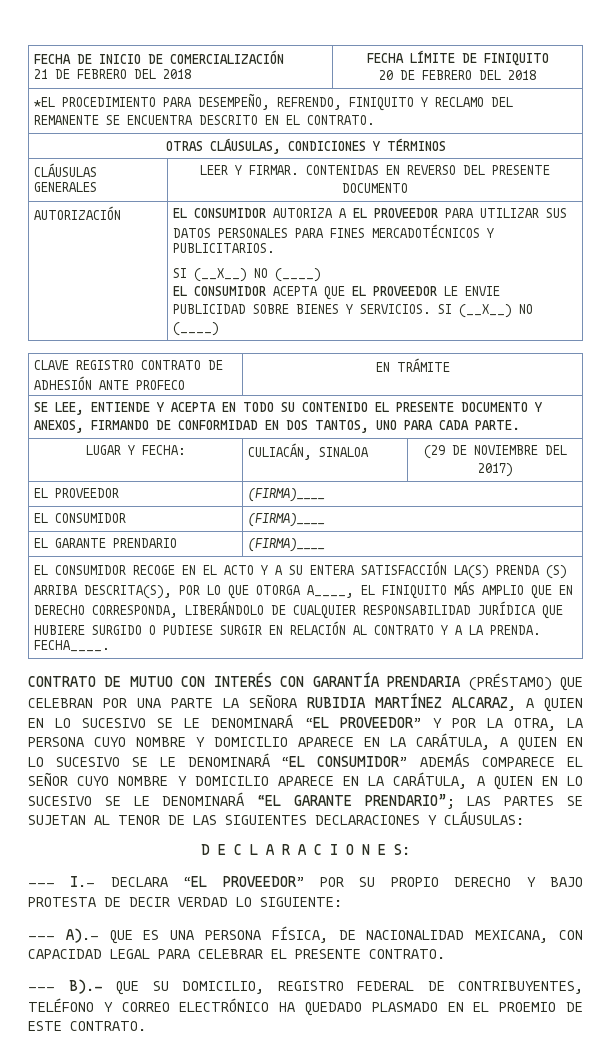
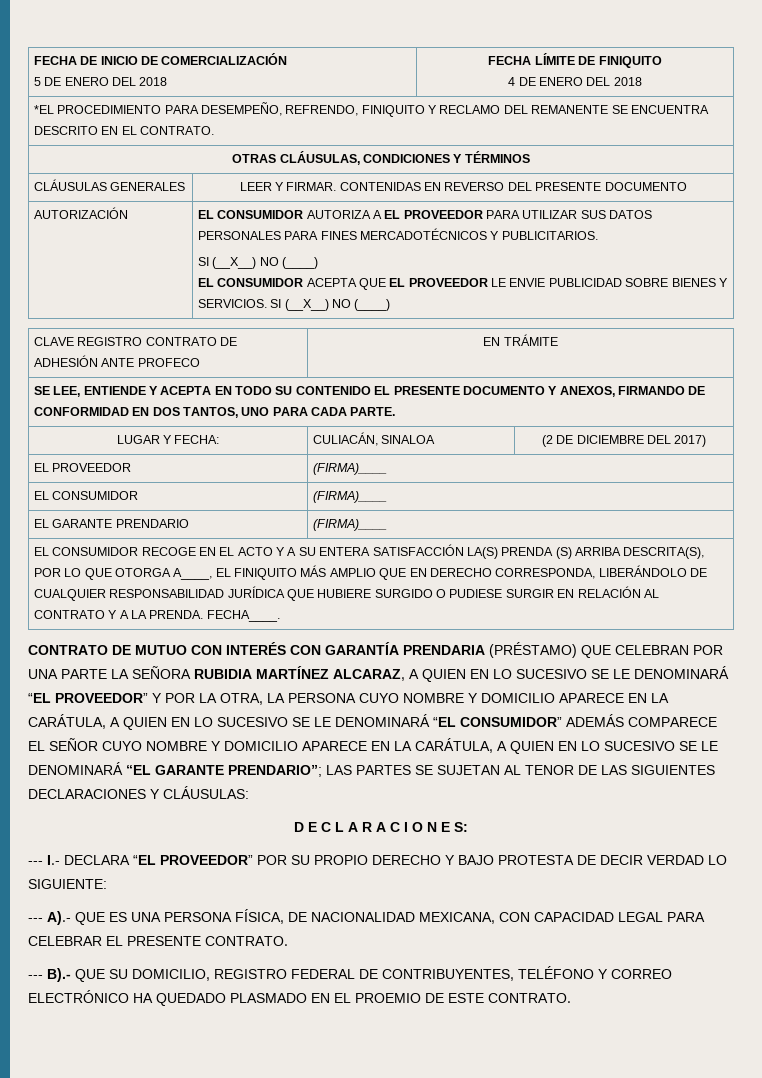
[34,69,128,79] 21 DE FEBRERO -> [33,77,109,86] 5 DE ENERO
[378,70,472,80] 20 DE FEBRERO -> [508,77,583,86] 4 DE ENERO
[423,445,538,459] (29 DE NOVIEMBRE -> [541,435,644,447] (2 DE DICIEMBRE

